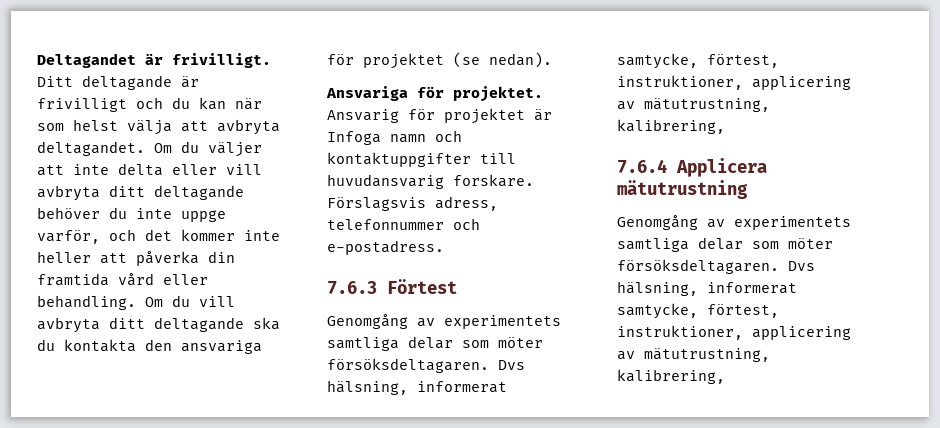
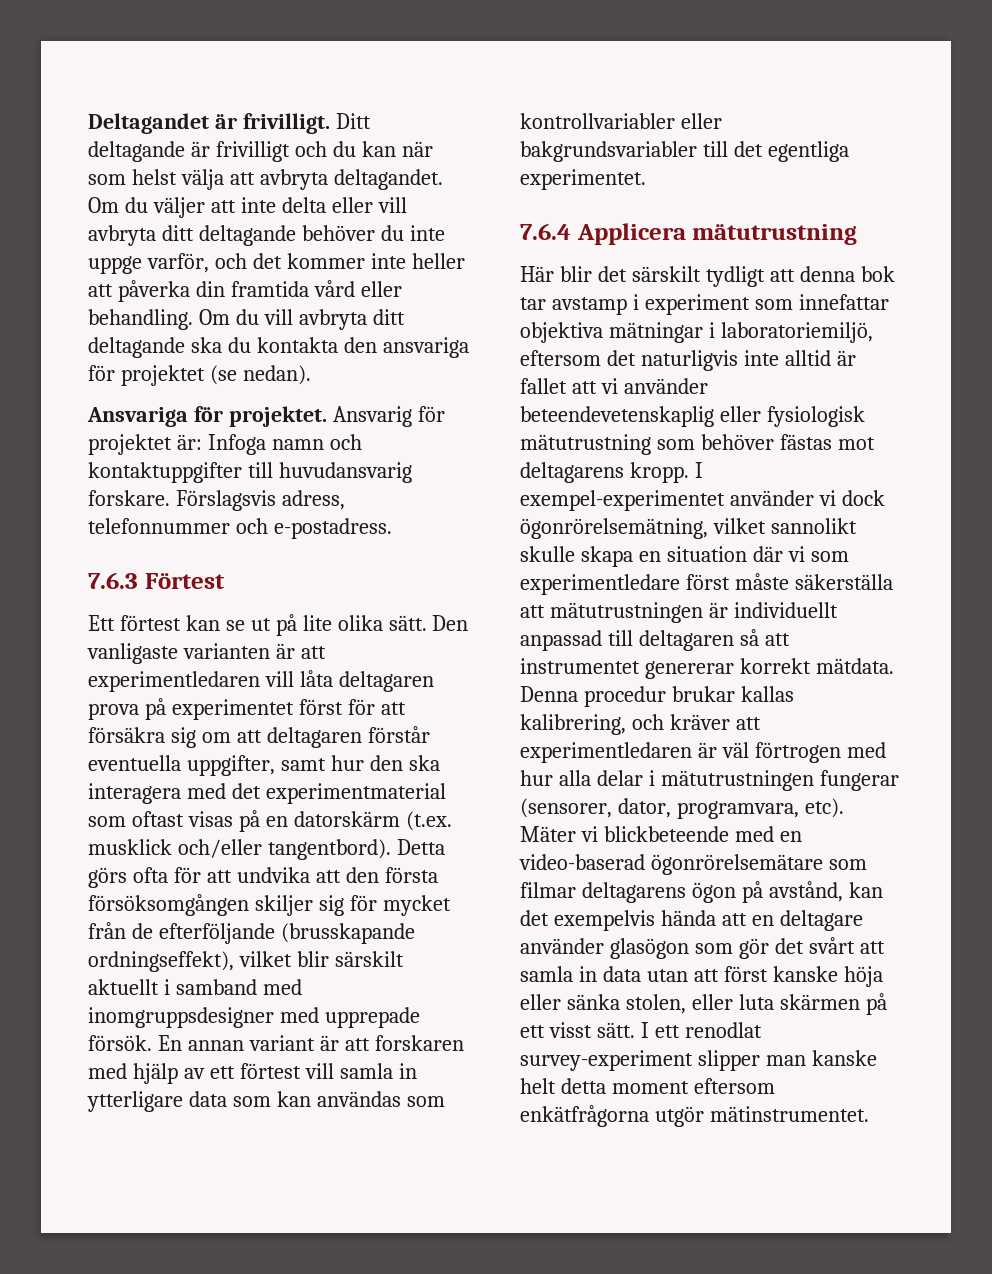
[534,109,552,121] är -> [176,434,202,450] är:
[327,314,561,329] [327,336,543,351] [327,358,525,373] [327,380,507,395] [617,53,779,69] [617,75,851,90] [617,98,770,112] [617,119,725,134] [617,158,767,177] [617,180,748,199] [617,215,851,230] [617,237,833,252] [617,259,815,274] [617,281,797,296] [617,303,779,319] [617,325,851,340] [617,348,770,362] [617,369,725,384] Genomgång av experimentets samtliga delar som möter försöksdeltagaren. Dvs hälsning, informerat samtycke, förtest, instruktioner, applicering av mätutrustning, kalibrering, // 7.6.4 Applicera mätutrustning // Genomgång av experimentets samtliga delar som möter försöksdeltagaren. Dvs hälsning, informerat samtycke, förtest, instruktioner, applicering av mätutrustning, kalibrering, -> [88,614,469,636] [87,643,326,664] [88,670,434,692] [88,698,406,720] [88,726,430,748] [88,755,440,776] [88,783,446,804] [88,810,452,832] [88,839,445,860] [88,867,438,888] [88,894,451,916] [88,922,415,944] [88,951,404,972] [88,979,302,995] [88,1007,420,1028] [88,1035,464,1051] [88,1063,417,1084] [87,1091,445,1112] [520,113,722,129] [520,141,849,162] [520,169,646,190] [520,223,858,245] [520,266,895,287] [520,294,889,315] [520,322,873,343] [520,350,856,371] [520,378,708,394] [520,406,865,427] [520,434,875,455] [520,462,703,483] [520,490,885,511] [520,518,857,539] [520,546,849,567] [520,573,893,595] [520,602,838,623] [520,629,790,651] [520,658,894,679] [520,686,794,707] [520,714,761,735] [520,742,886,763] [520,770,899,791] [520,798,844,819] [520,826,802,842] [519,854,867,875] [520,881,883,903] [520,910,863,931] [520,937,885,959] [520,966,883,987] [520,993,887,1015] [520,1022,762,1038] [520,1050,877,1071] [520,1078,775,1094] [520,1105,869,1127] Ett förtest kan se ut på lite olika sätt. Den vanligaste varianten är att experimentledaren vill låta deltagaren prova på experimentet först för att försäkra sig om att deltagaren förstår eventuella uppgifter, samt hur den ska interagera med det experimentmaterial som oftast visas på en datorskärm (t.ex. musklick och/eller tangentbord). Detta görs ofta för att undvika att den första försöksomgången skiljer sig för mycket från de efterföljande (brusskapande ordningseffekt), vilket blir särskilt aktuellt i samband med inomgruppsdesigner med upprepade försök. En annan variant är att forskaren med hjälp av ett förtest vill samla in ytterligare data som kan användas som kontrollvariabler eller bakgrundsvariabler till det egentliga experimentet. // 7.6.4 Applicera mätutrustning // Här blir det särskilt tydligt att denna bok tar avstamp i experiment som innefattar objektiva mätningar i laboratoriemiljö, eftersom det naturligvis inte alltid är fallet att vi använder beteendevetenskaplig eller fysiologisk mätutrustning som behöver fästas mot deltagarens kropp. I exempel-experimentet använder vi dock ögonrörelsemätning, vilket sannolikt skulle skapa en situation där vi som experimentledare först måste säkerställa att mätutrustningen är individuellt anpassad till deltagaren så att instrumentet genererar korrekt mätdata. Denna procedur brukar kallas kalibrering, och kräver att experimentledaren är väl förtrogen med hur alla delar i mätutrustningen fungerar (sensorer, dator, programvara, etc). Mäter vi blickbeteende med en video-baserad ögonrörelsemätare som filmar deltagarens ögon på avstånd, kan det exempelvis hända att en deltagare använder glasögon som gör det svårt att samla in data utan att först kanske höja eller sänka stolen, eller luta skärmen på ett visst sätt. I ett renodlat survey-experiment slipper man kanske helt detta moment eftersom enkätfrågorna utgör mätinstrumentet.

